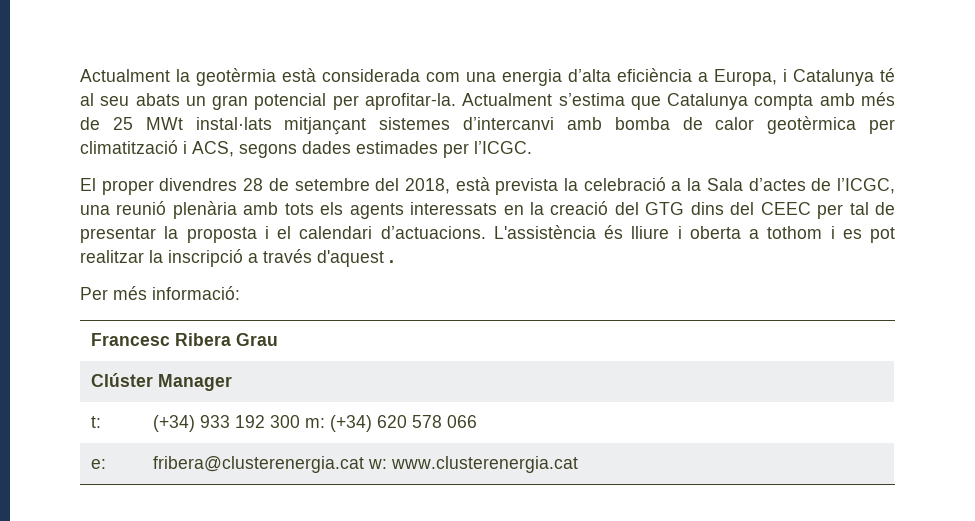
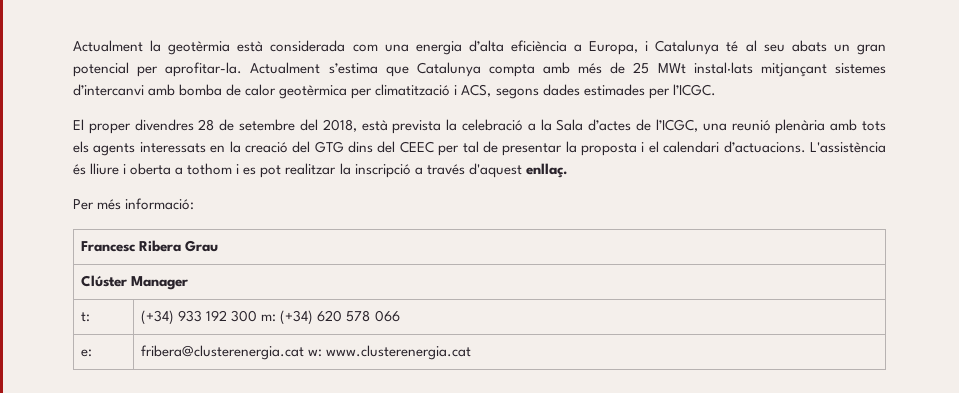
[389,260,394,263] . -> [525,163,568,178] enllaç.

